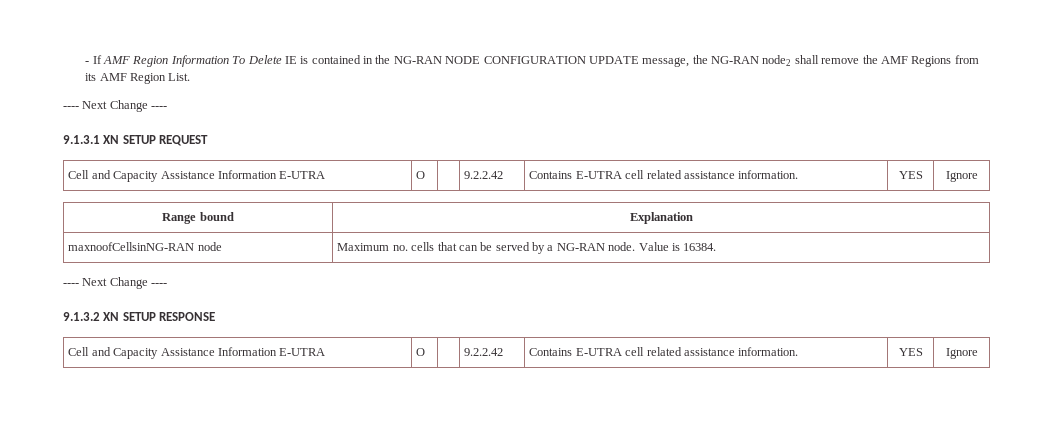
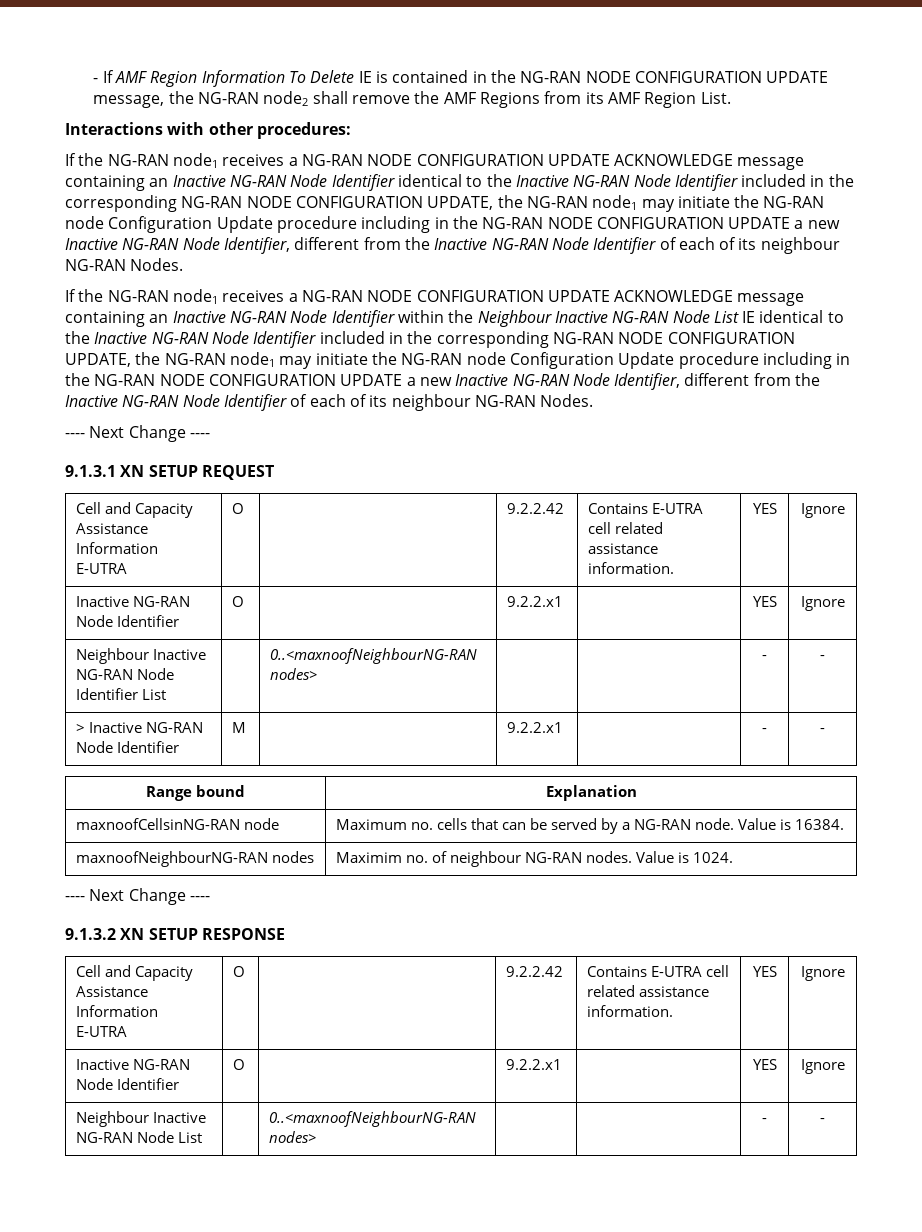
(191, 77) none -> [65,122,351,139] [65,153,805,170] [65,174,854,191] [65,195,825,212] [65,216,840,233] [65,237,840,254] [65,258,184,271] [65,289,805,306] [65,310,844,327] [65,331,795,348] [65,352,851,369] [65,373,821,390] [65,394,594,411] // Interactions with other procedures: // If the NG-RAN node1 receives a NG-RAN NODE CONFIGURATION UPDATE ACKNOWLEDGE message containing an Inactive NG-RAN Node Identifier identical to the Inactive NG-RAN Node Identifier included in the corresponding NG-RAN NODE CONFIGURATION UPDATE, the NG-RAN node1 may initiate the NG-RAN node Configuration Update procedure including in the NG-RAN NODE CONFIGURATION UPDATE a new Inactive NG-RAN Node Identifier, different from the Inactive NG-RAN Node Identifier of each of its neighbour NG-RAN Nodes. // If the NG-RAN node1 receives a NG-RAN NODE CONFIGURATION UPDATE ACKNOWLEDGE message containing an Inactive NG-RAN Node Identifier within the Neighbour Inactive NG-RAN Node List IE identical to the Inactive NG-RAN Node Identifier included in the corresponding NG-RAN NODE CONFIGURATION UPDATE, the NG-RAN node1 may initiate the NG-RAN node Configuration Update procedure including in the NG-RAN NODE CONFIGURATION UPDATE a new Inactive NG-RAN Node Identifier, different from the Inactive NG-RAN Node Identifier of each of its neighbour NG-RAN Nodes.
(978, 176) none -> [76,596,191,607] [76,615,180,627] [232,596,245,607] [507,596,564,607] [752,596,777,607] [800,596,845,611] [76,648,207,664] [76,668,175,680] [76,688,167,700] [270,648,478,664] [270,668,318,680] [762,655,767,660] [820,655,825,660] [76,722,204,733] [76,741,180,753] [232,722,247,733] [507,722,564,733] [762,728,767,733] [820,728,825,733] // Inactive NG-RAN Node Identifier | O | | 9.2.2.x1 | | YES | Ignore // Neighbour Inactive NG-RAN Node Identifier List | | 0..<maxnoofNeighbourNG-RAN nodes> | | | - | - // > Inactive NG-RAN Node Identifier | M | | 9.2.2.x1 | | - | -
(717, 247) none -> [76,851,315,867] [336,851,734,867] // maxnoofNeighbourNG-RAN nodes | Maximim no. of neighbour NG-RAN nodes. Value is 1024.
(978, 353) none -> [76,1059,191,1070] [76,1078,180,1090] [233,1059,246,1070] [506,1059,563,1070] [752,1059,777,1070] [800,1059,845,1074] [76,1111,207,1127] [76,1131,203,1143] [269,1111,477,1127] [269,1131,317,1143] [762,1118,767,1123] [820,1118,825,1123] // Inactive NG-RAN Node Identifier | O | | 9.2.2.x1 | | YES | Ignore // Neighbour Inactive NG-RAN Node List | | 0..<maxnoofNeighbourNG-RAN nodes> | | | - | -

